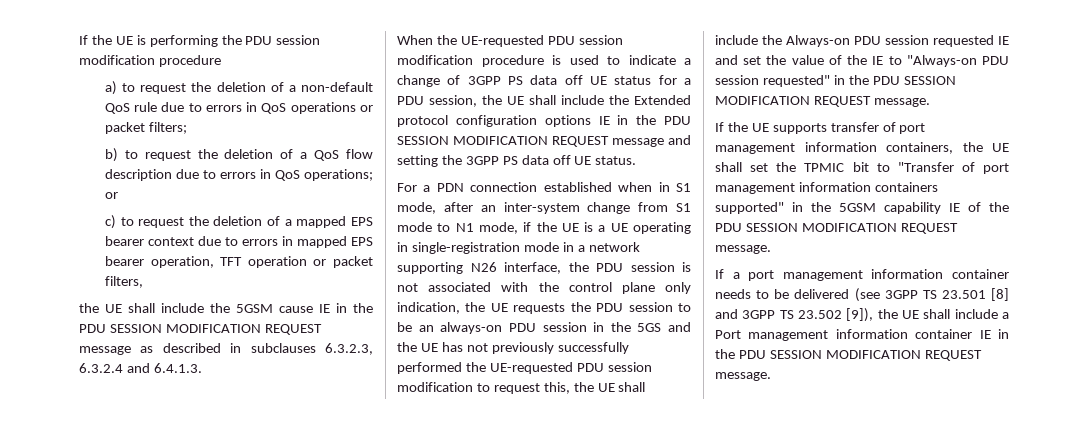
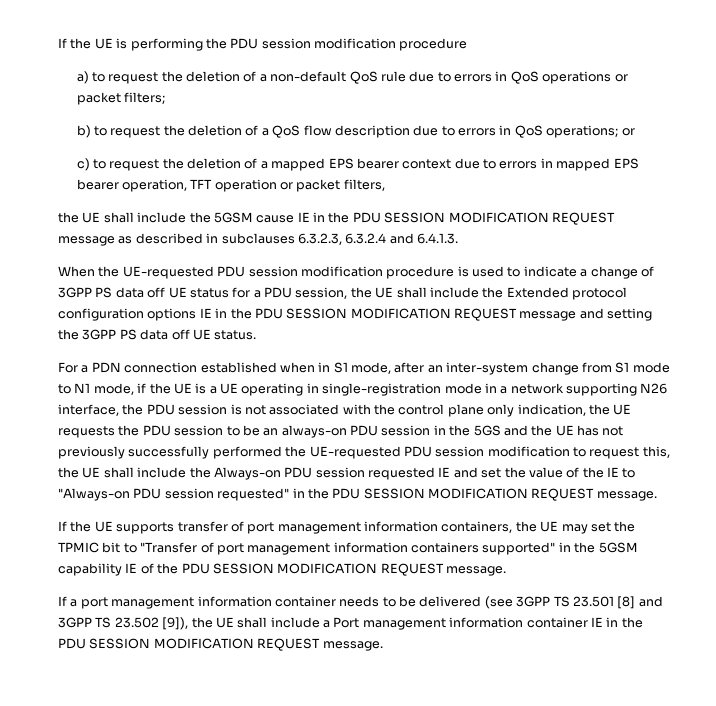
[715,162,742,172] shall -> [561,524,588,534] may

